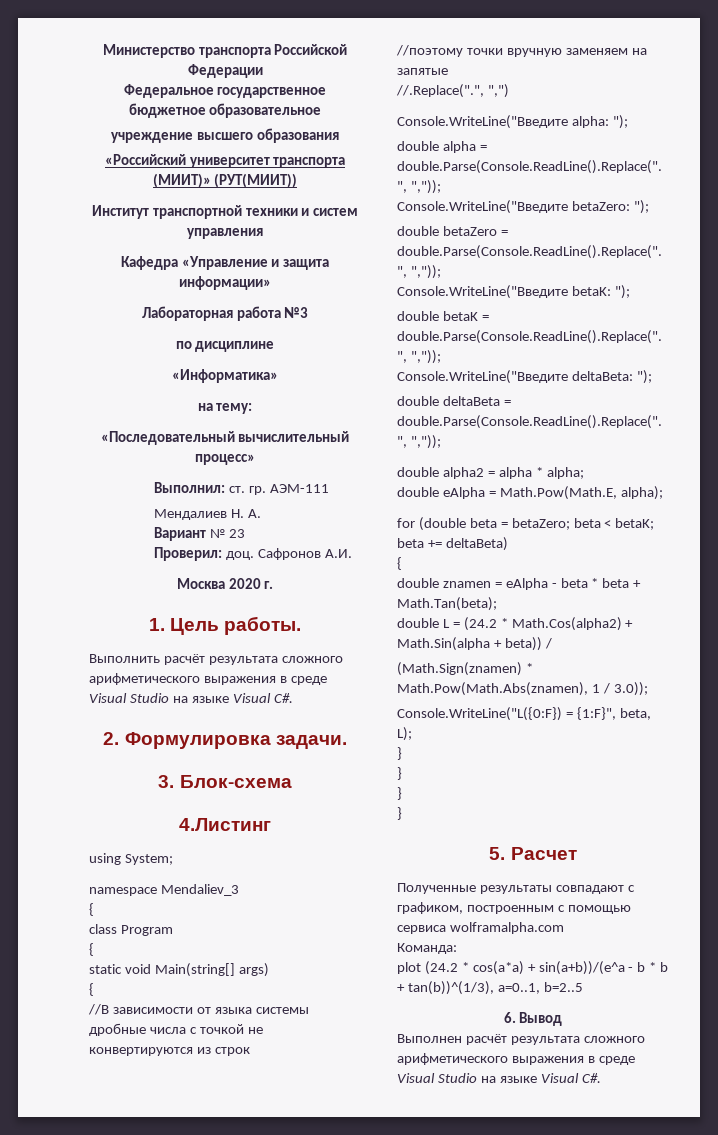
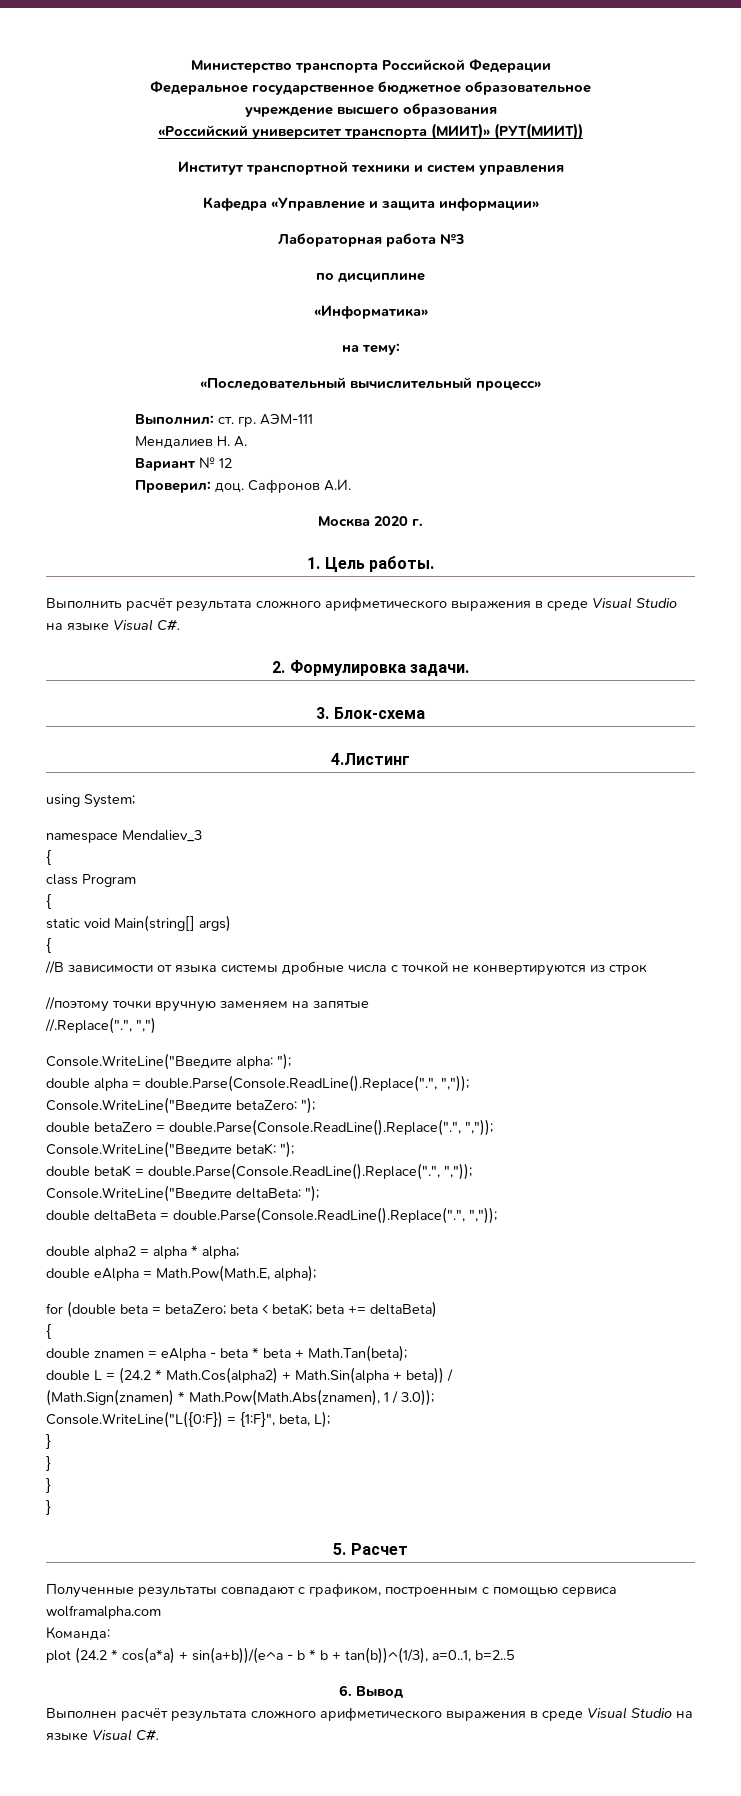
[228,529,245,538] 23 -> [219,458,233,468] 12

